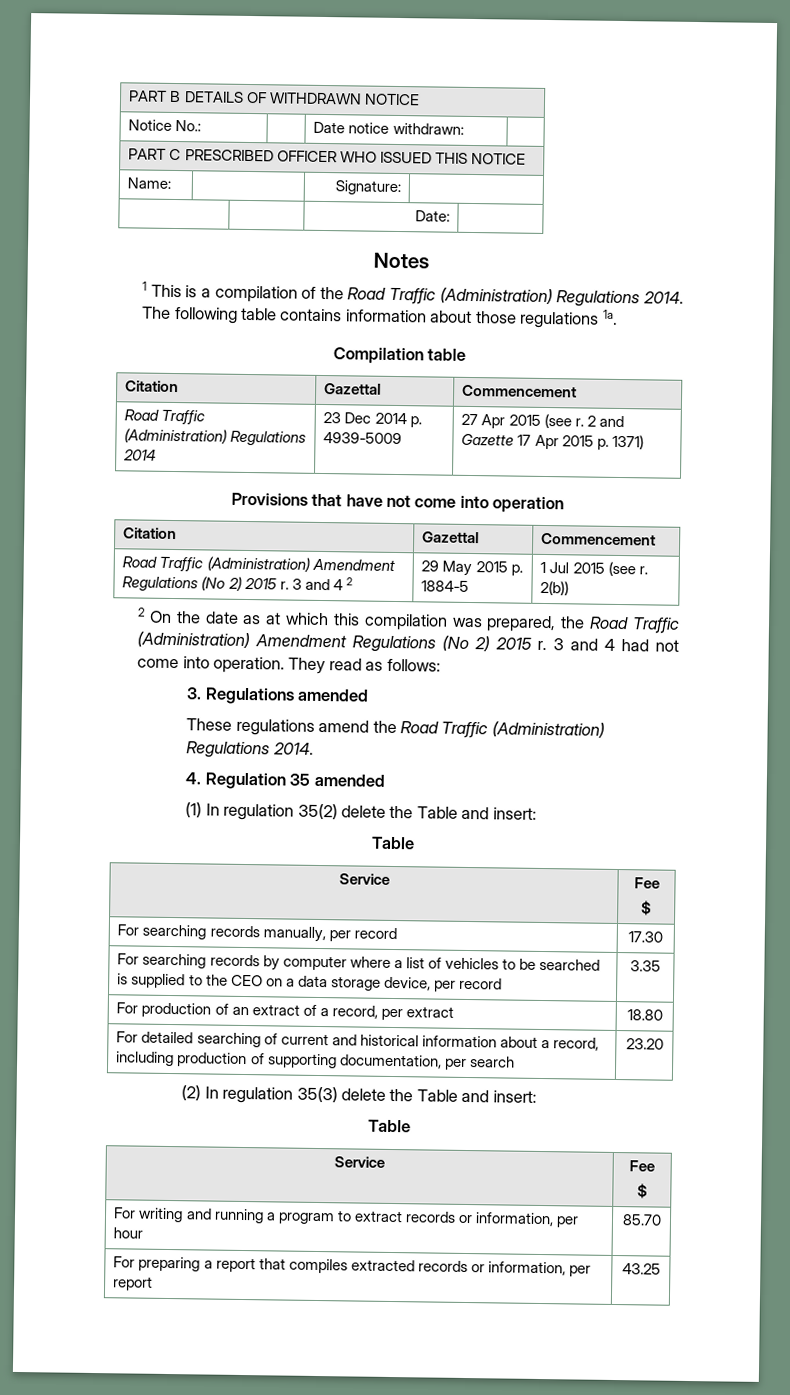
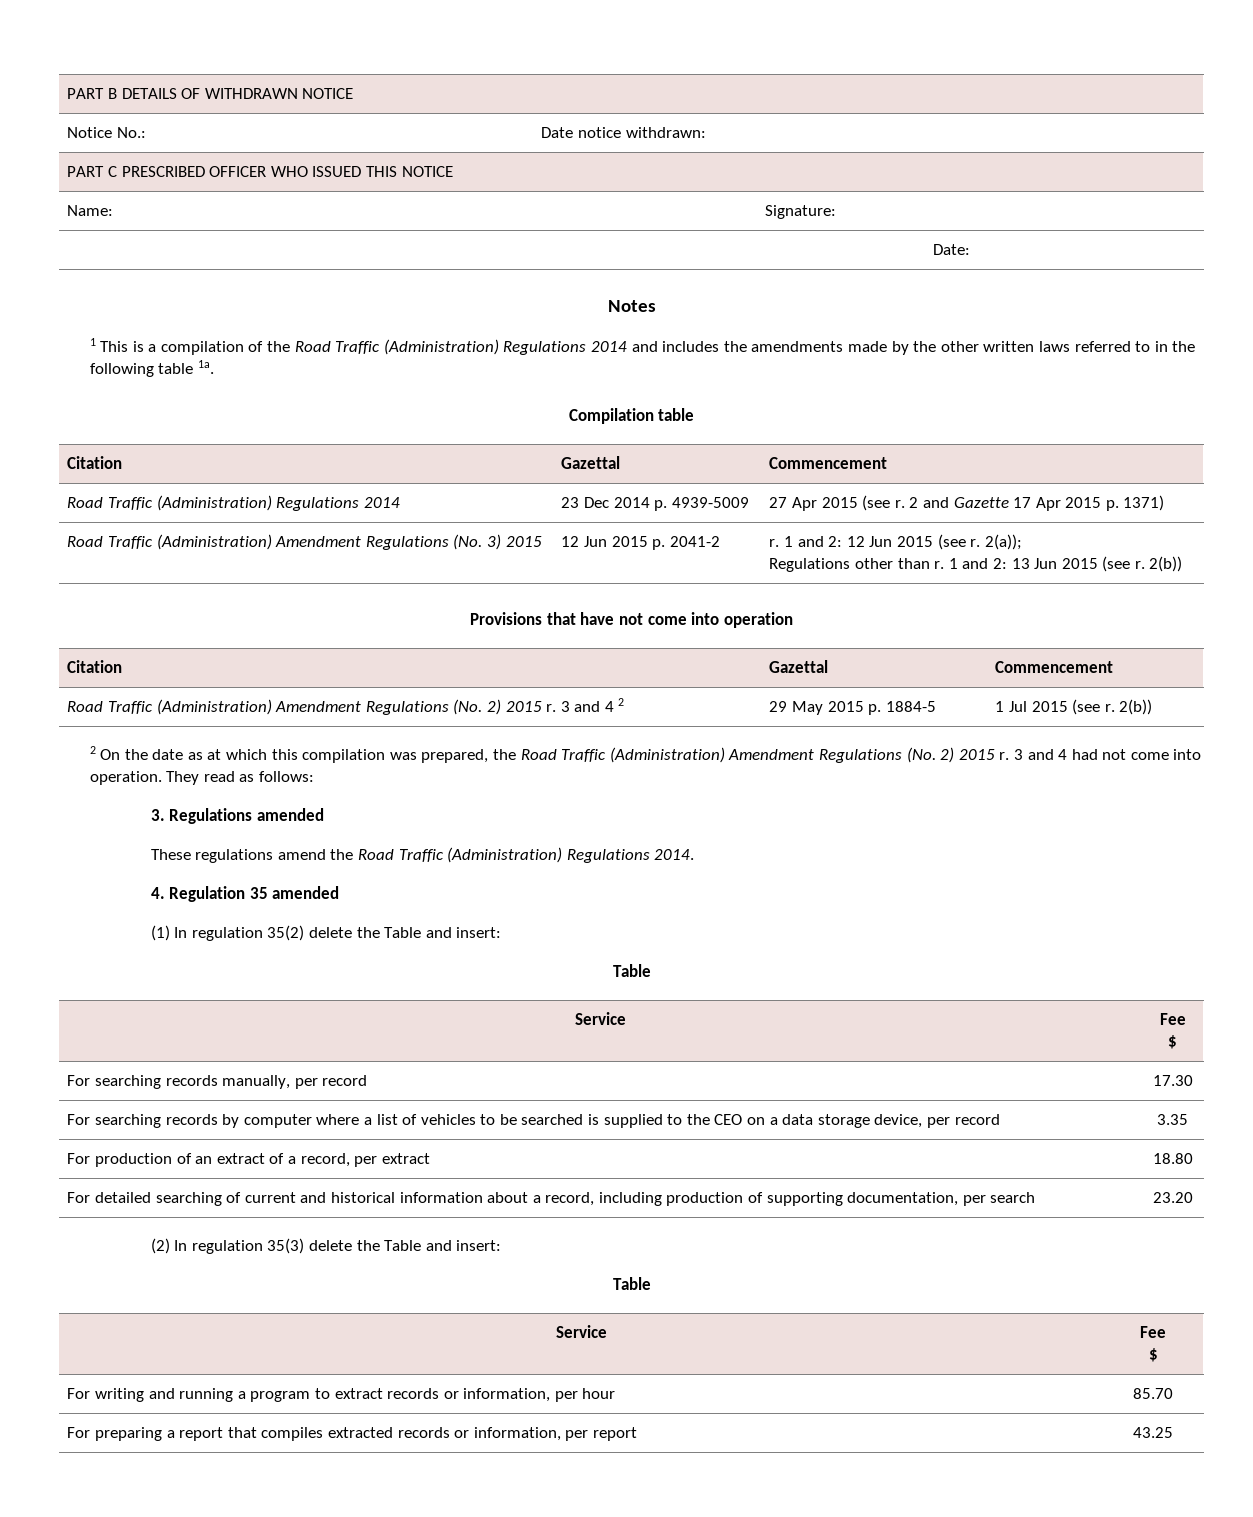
[642,291,684,304] [142,306,600,329] 2014. The following table contains information about those regulations -> [591,341,1196,355] [89,363,194,377] 2014 and includes the amendments made by the other written laws referred to in the following table
(644, 442) none -> [67,534,542,550] [561,536,720,550] [769,534,1022,550] [769,556,1183,572] // Road Traffic (Administration) Amendment Regulations (No. 3) 2015 | 12 Jun 2015 p. 2041-2 | r. 1 and 2: 12 Jun 2015 (see r. 2(a)); // Regulations other than r. 1 and 2: 13 Jun 2015 (see r. 2(b))
[201,576,226,591] (No -> [453,699,483,715] (No.
[441,635,469,651] (No -> [906,747,936,763] (No.

